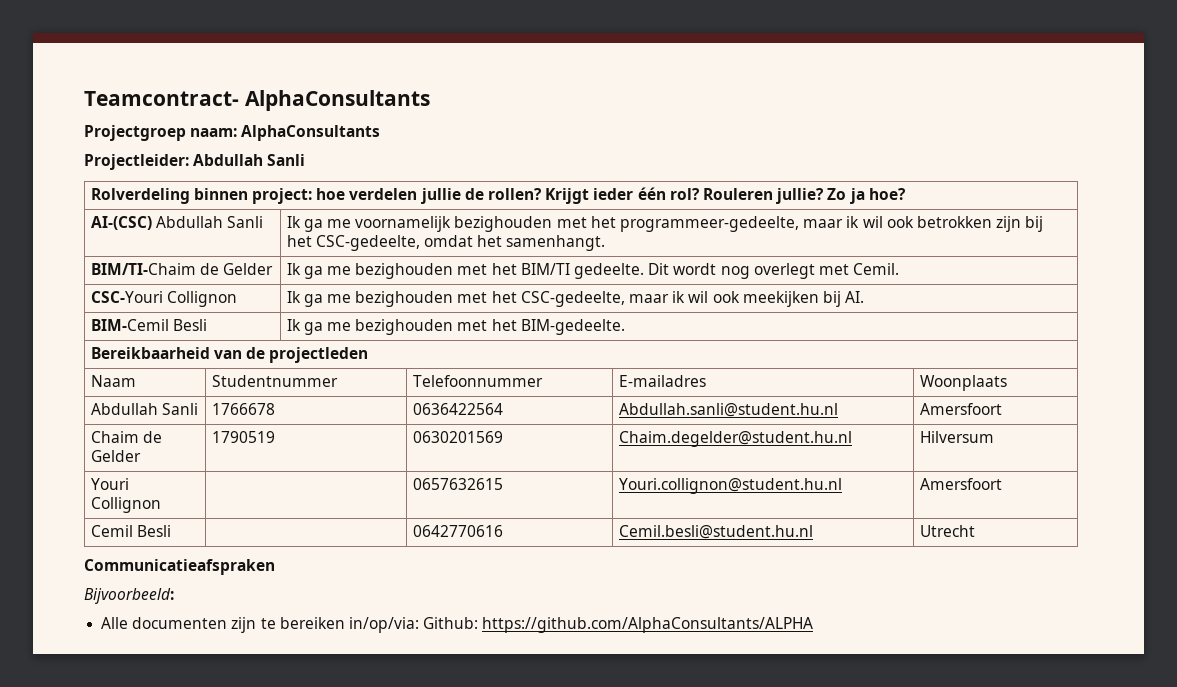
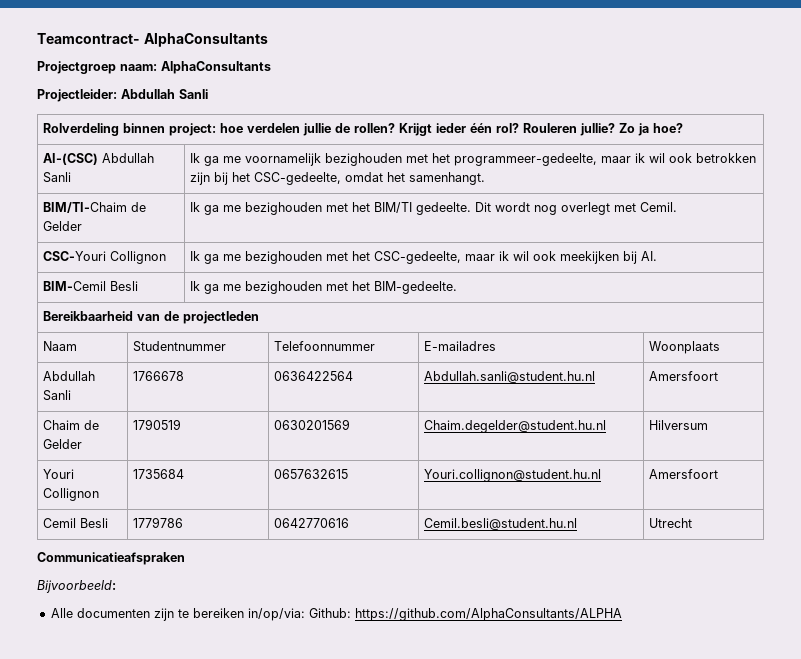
(161, 505) none -> [132,469,184,479] 1735684
(171, 531) none -> [132,517,183,528] 1779786

